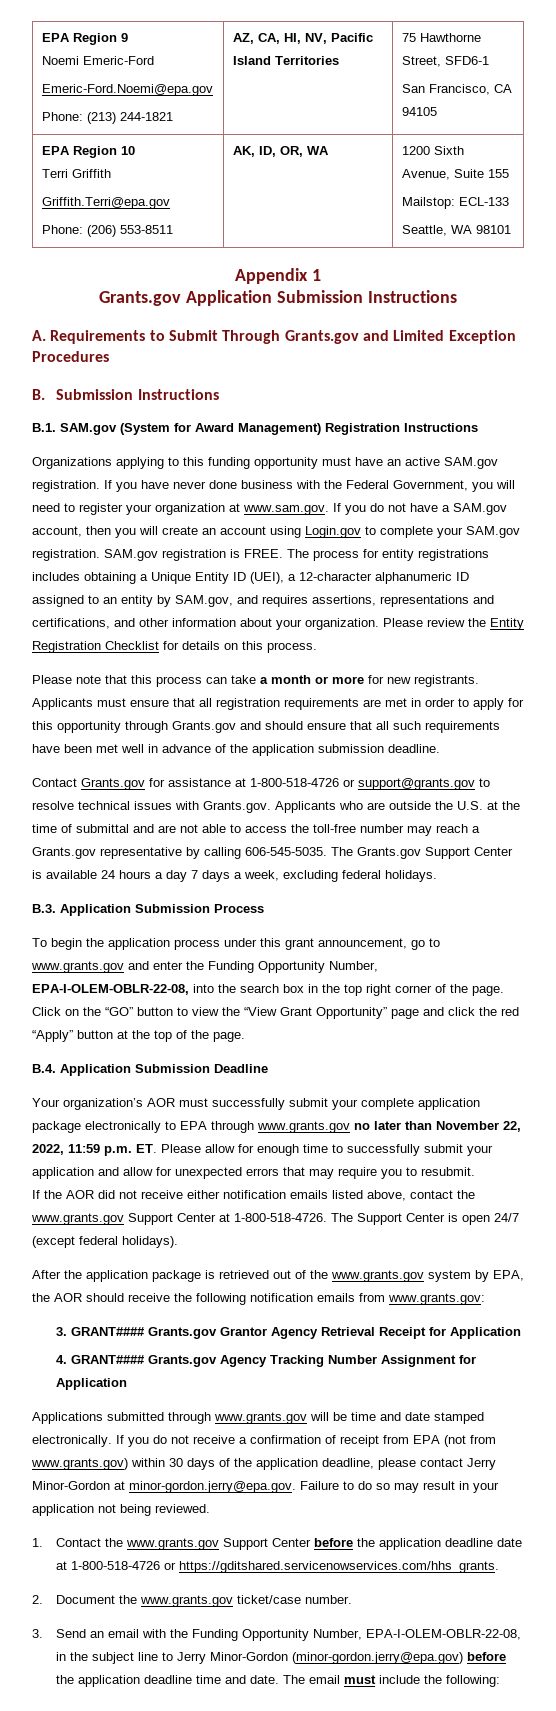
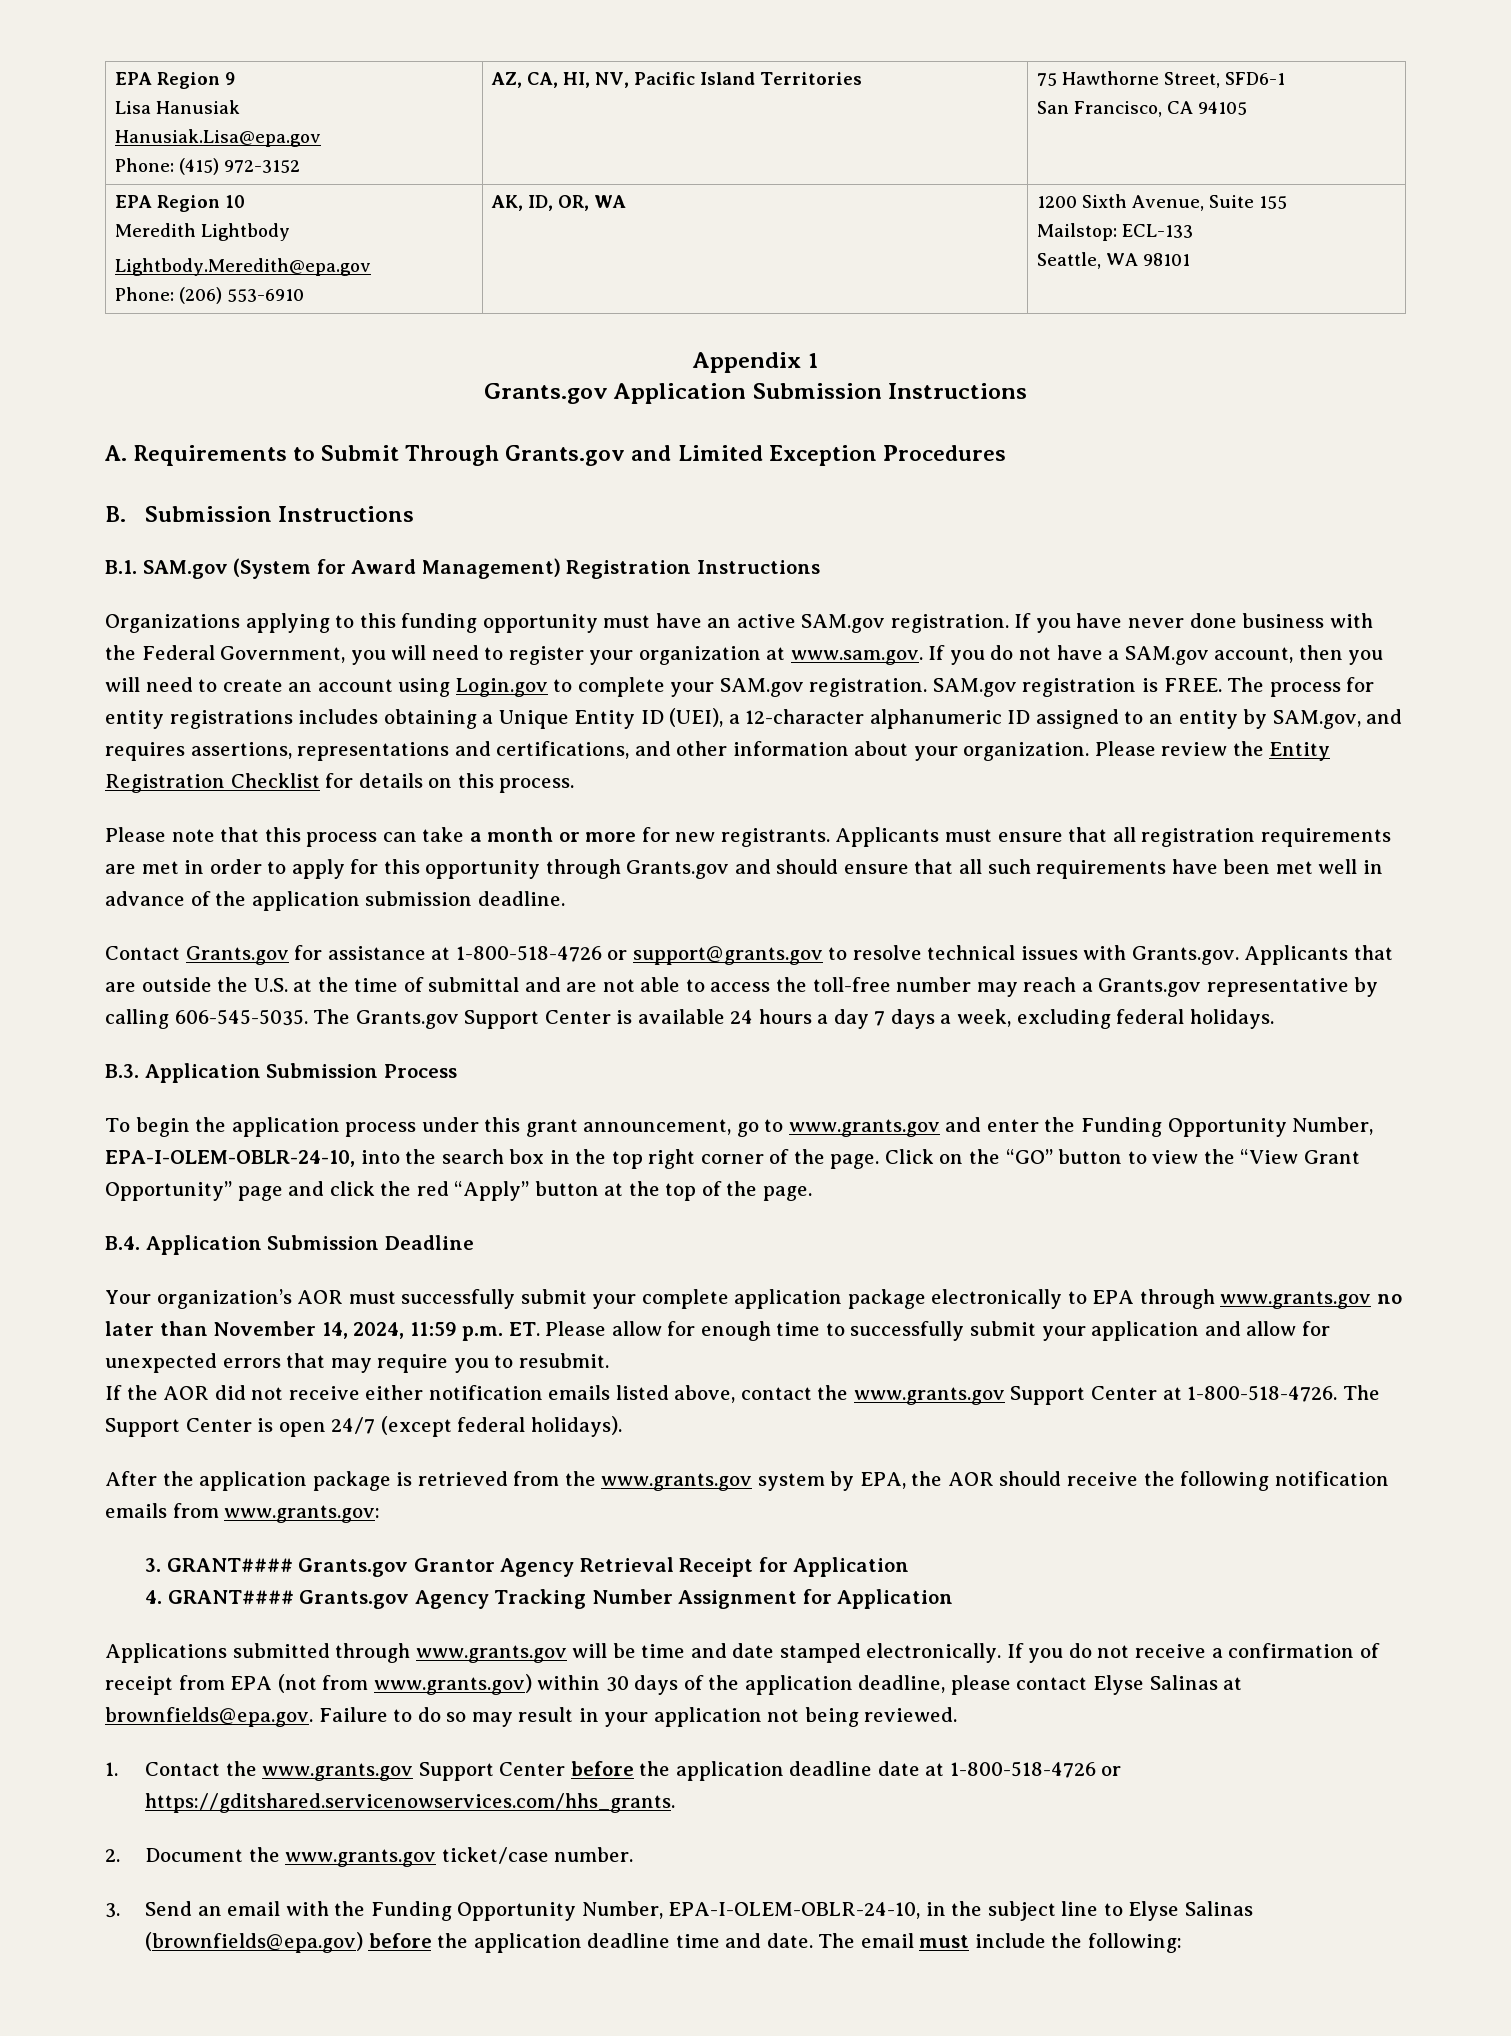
[41,56,154,65] [41,84,213,96] [41,112,173,124] Noemi Emeric-Ford // Emeric-Ford.Noemi@epa.gov // Phone: (213) 244-1821 -> [114,100,240,114] [114,129,321,147] [114,158,300,175] Lisa Hanusiak // Hanusiak.Lisa@epa.gov // Phone: (415) 972-3152
[41,169,111,178] [41,197,170,209] Terri Griffith // Griffith.Terri@epa.gov -> [114,223,290,241] [114,258,371,276] Meredith Lightbody // Lightbody.Meredith@epa.gov
[119,225,173,234] 553-8511 -> [226,289,304,302] 553-6910
(158, 530) none -> [145,677,218,692] need to
[339,801,363,810] who -> [1354,945,1394,960] that
[32,984,189,995] EPA-I-OLEM-OBLR-22-08, -> [105,1150,355,1167] EPA-I-OLEM-OBLR-24-10,
[503,1121,521,1132] [32,1144,64,1155] 22, 2022, -> [321,1322,405,1339] 14, 2024,
[273,1270,306,1279] out of -> [513,1471,560,1486] from
[467,1458,496,1470] [32,1481,296,1493] Jerry Minor-Gordon at minor-gordon.jerry@epa.gov. -> [1093,1675,1243,1695] [105,1707,313,1727] Elyse Salinas at brownfields@epa.gov.
[366,1629,522,1640] EPA-I-OLEM-OBLR-22-08, -> [668,1902,921,1919] EPA-I-OLEM-OBLR-24-10,
[177,1652,464,1664] Jerry Minor-Gordon (minor-gordon.jerry@epa.gov) -> [1128,1901,1253,1921] [144,1932,363,1953] Elyse Salinas (brownfields@epa.gov)

